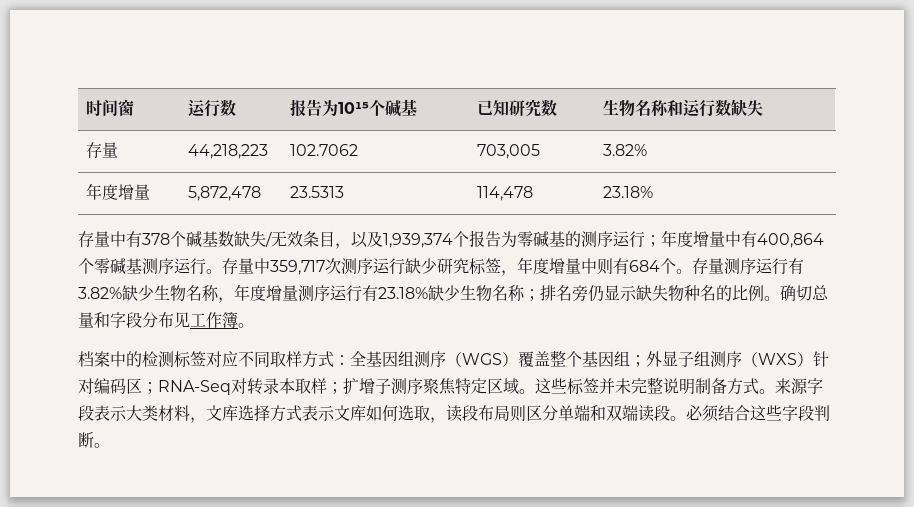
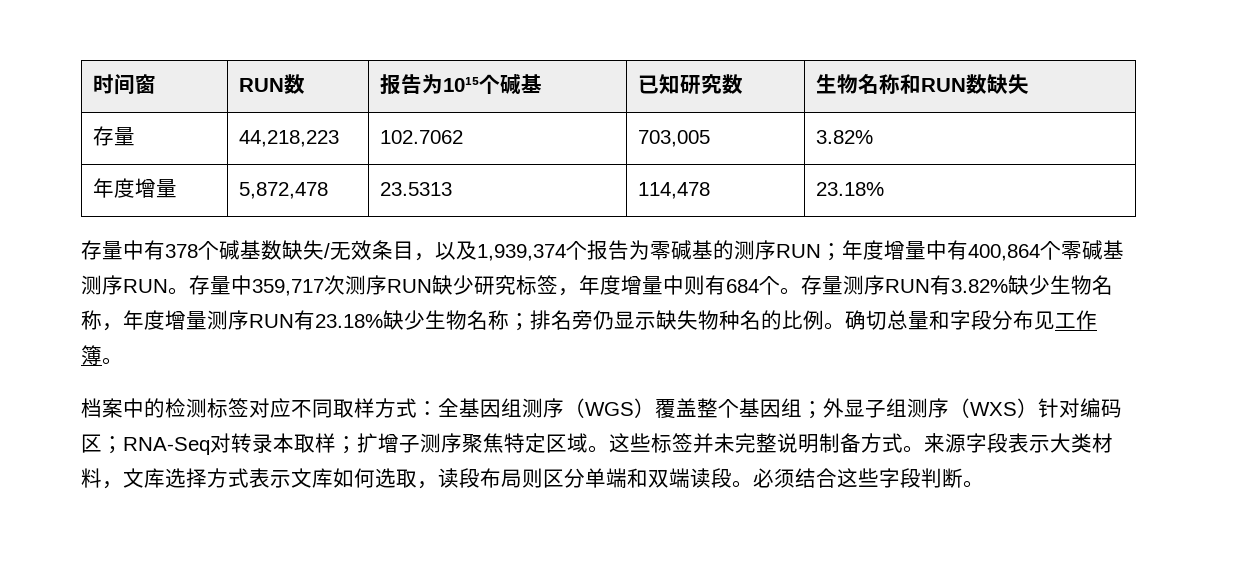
[187,99,220,117] 运行 -> [239,78,285,92] RUN
[682,99,715,117] 运行 -> [921,78,967,92] RUN
[613,231,645,248] 运行 -> [776,244,821,258] RUN
[174,258,206,275] 运行 -> [123,279,168,293] RUN
[373,258,405,275] 运行 -> [387,279,432,293] RUN
[756,258,788,275] 运行 -> [885,279,930,293] RUN
[330,285,362,302] 运行 -> [249,314,294,328] RUN

